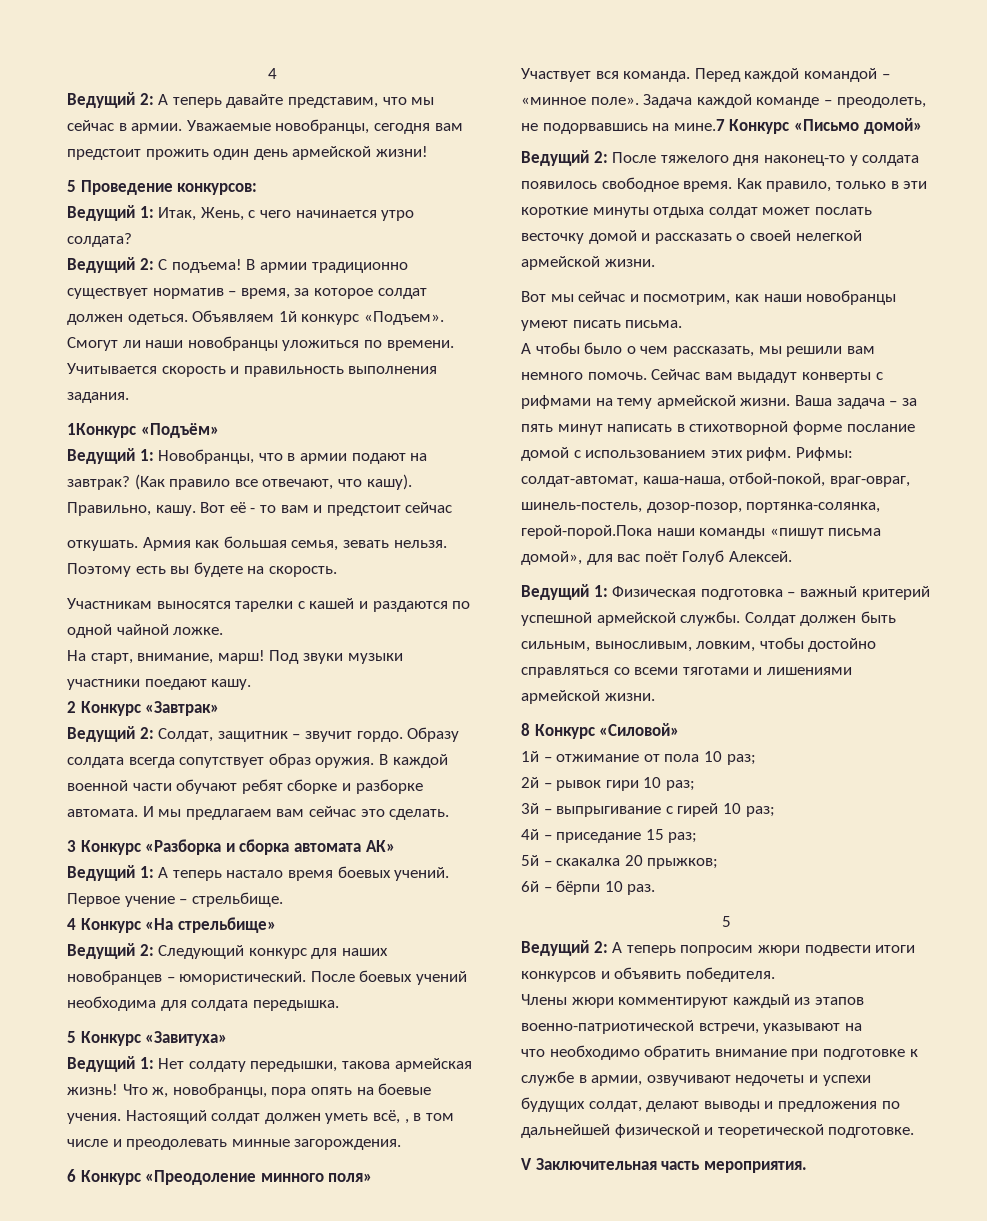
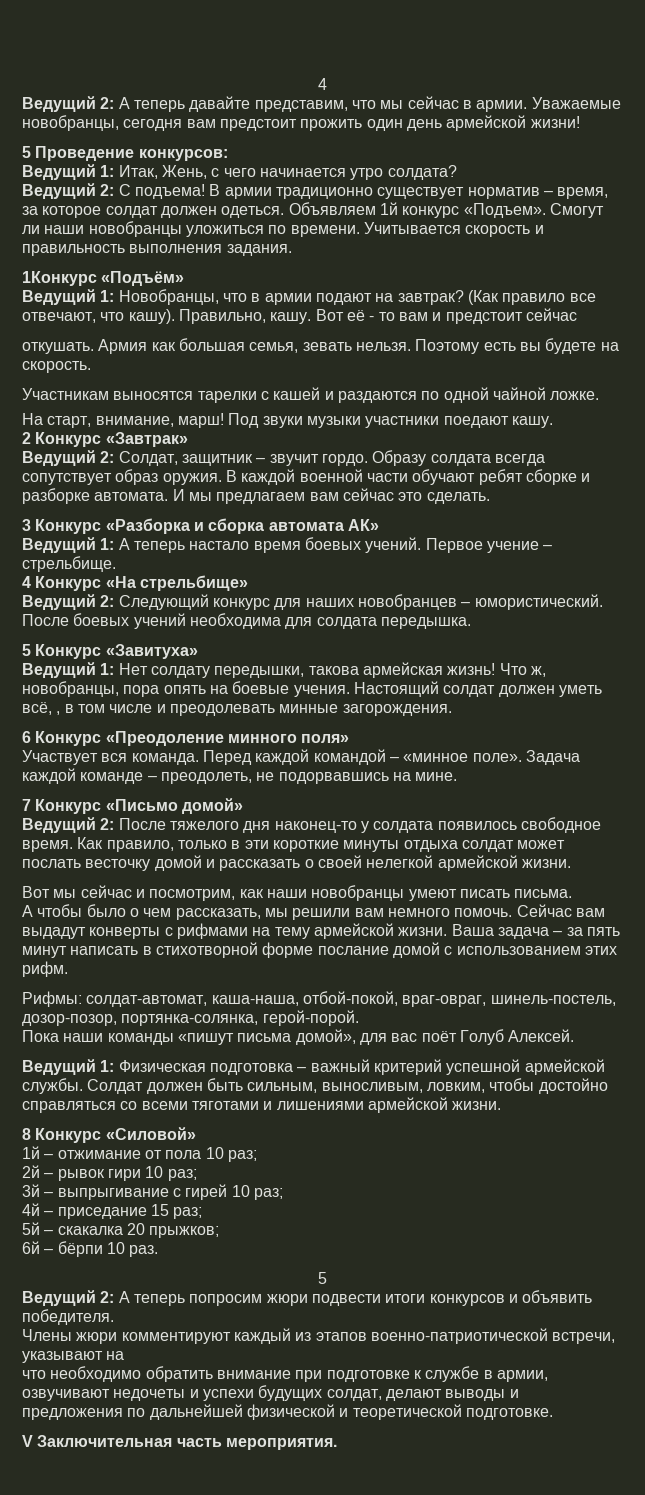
[673,119,725,131] мине.7 -> [415,772,458,781] [22,799,31,811] мине. // 7
(792, 454) none -> (68, 969) //
[521,525,652,539] герой-порой.Пока -> [262,1010,359,1026] [22,1030,59,1042] герой-порой. // Пока

